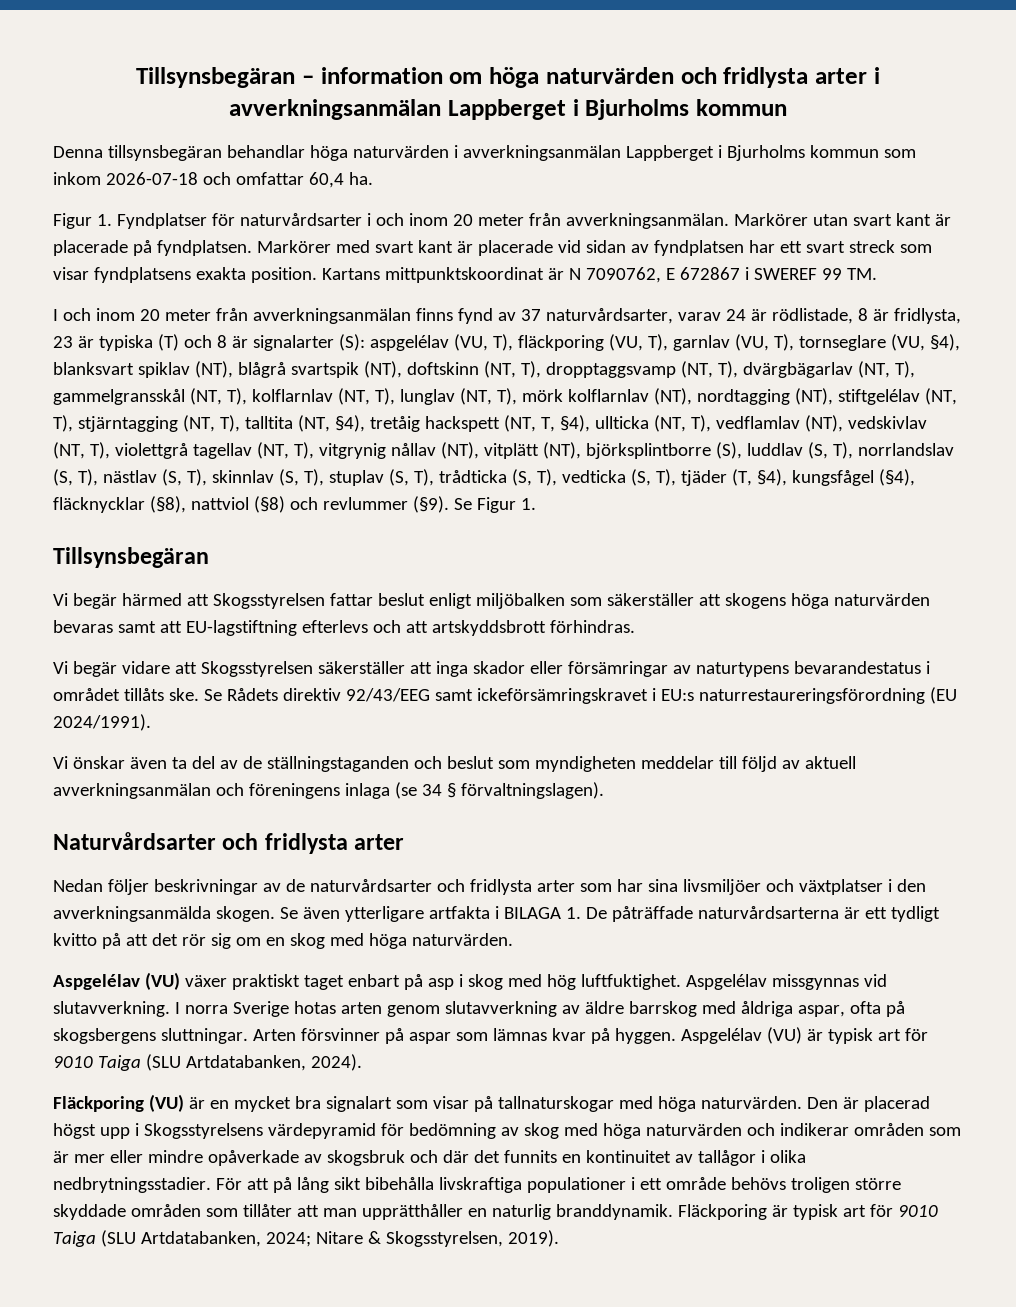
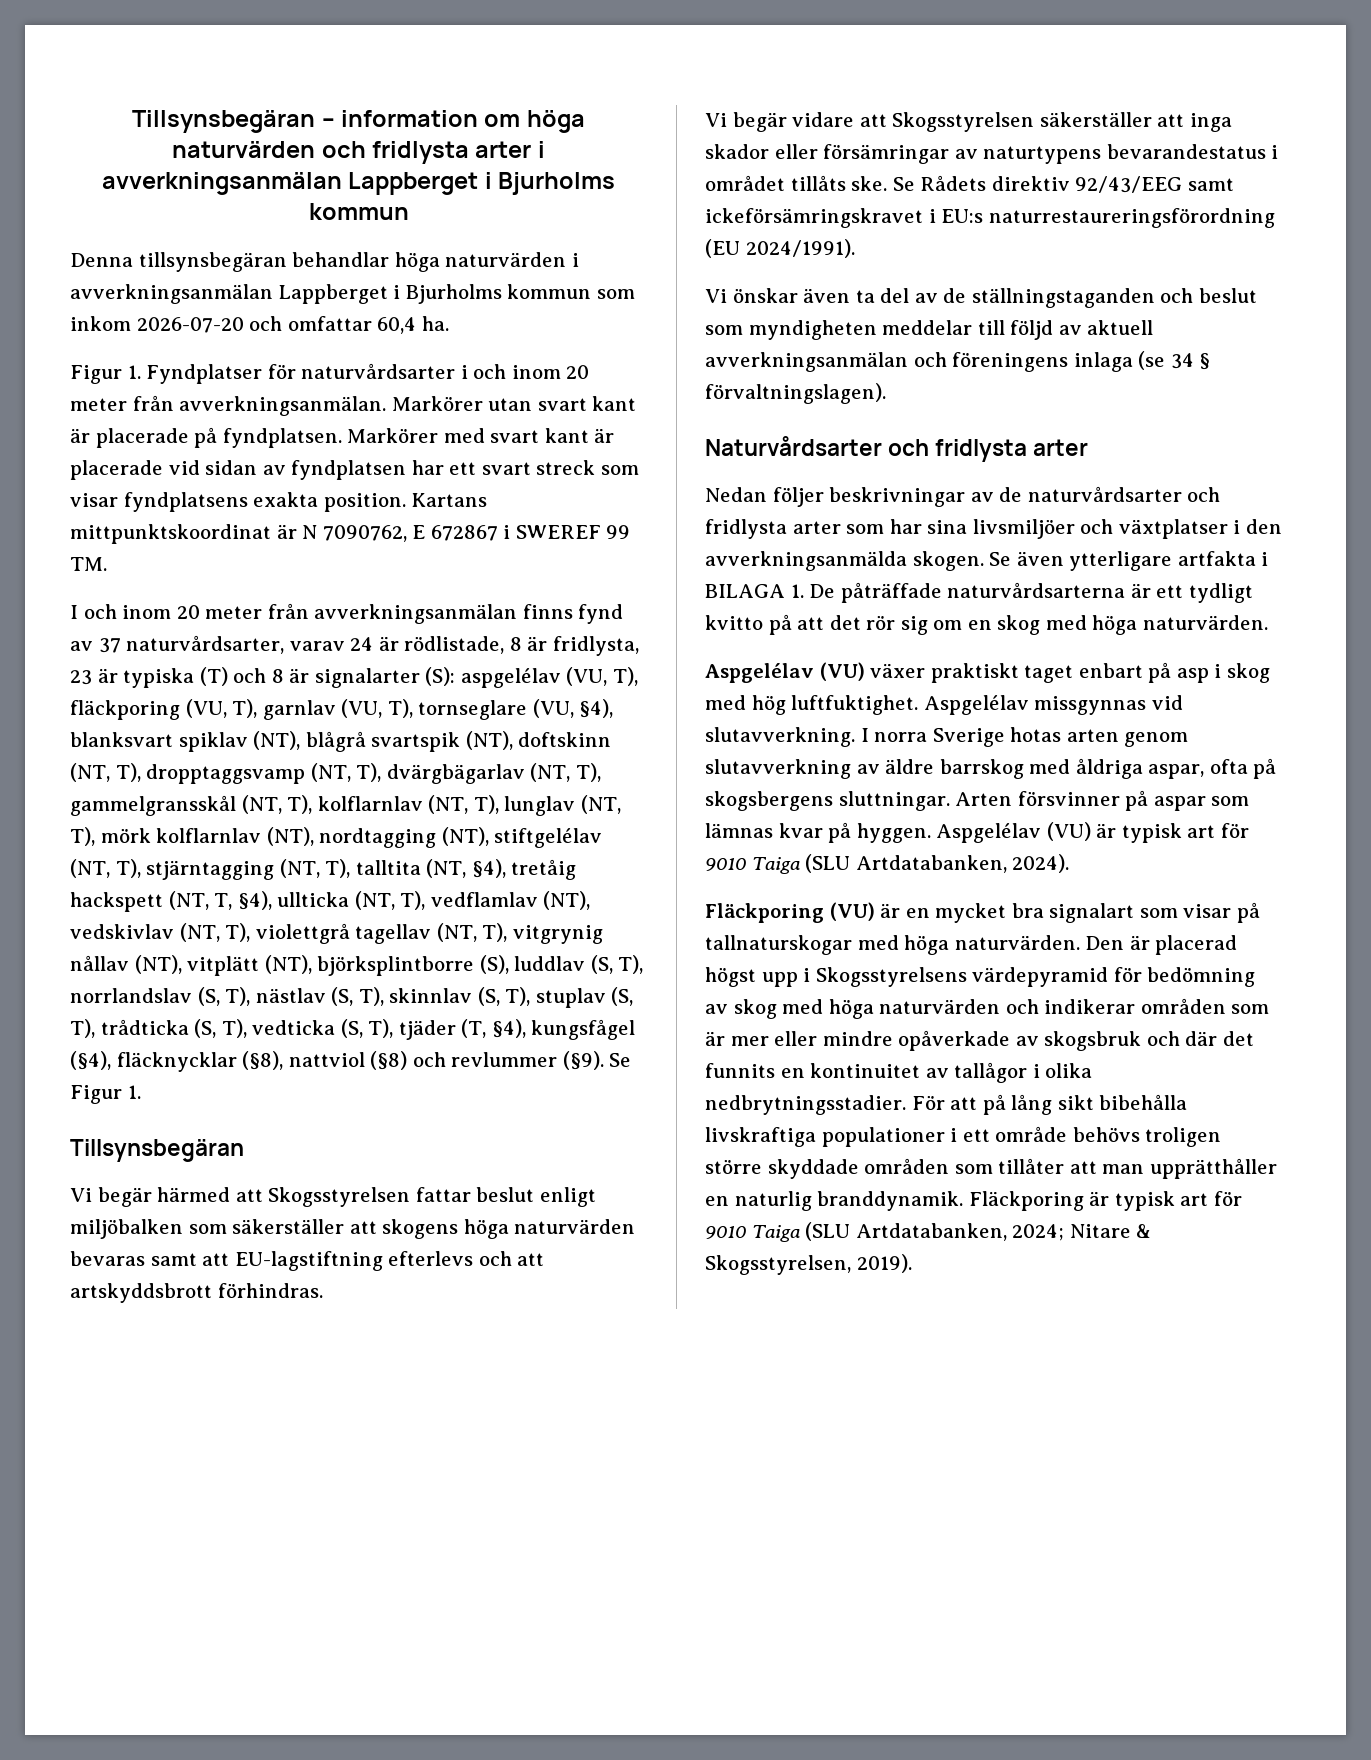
[105,172,198,185] 2026-07-18 -> [136,317,244,333] 2026-07-20

